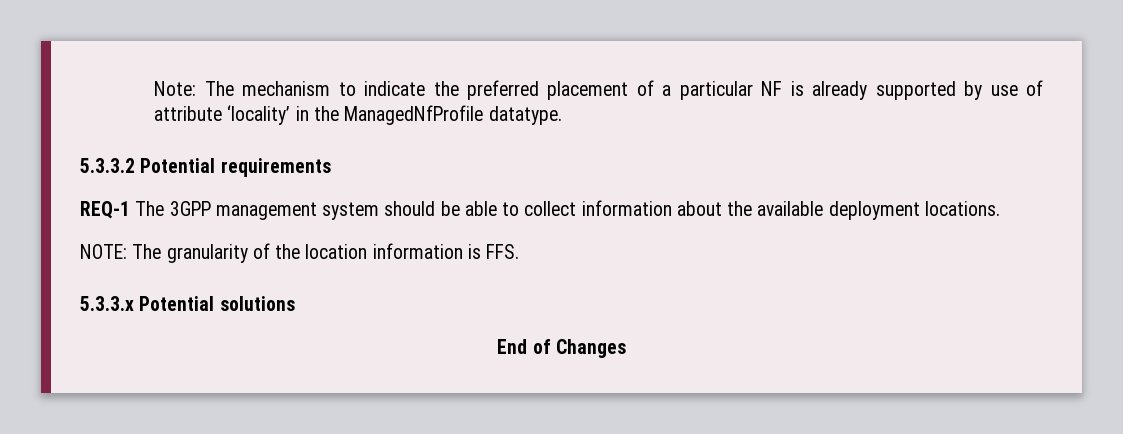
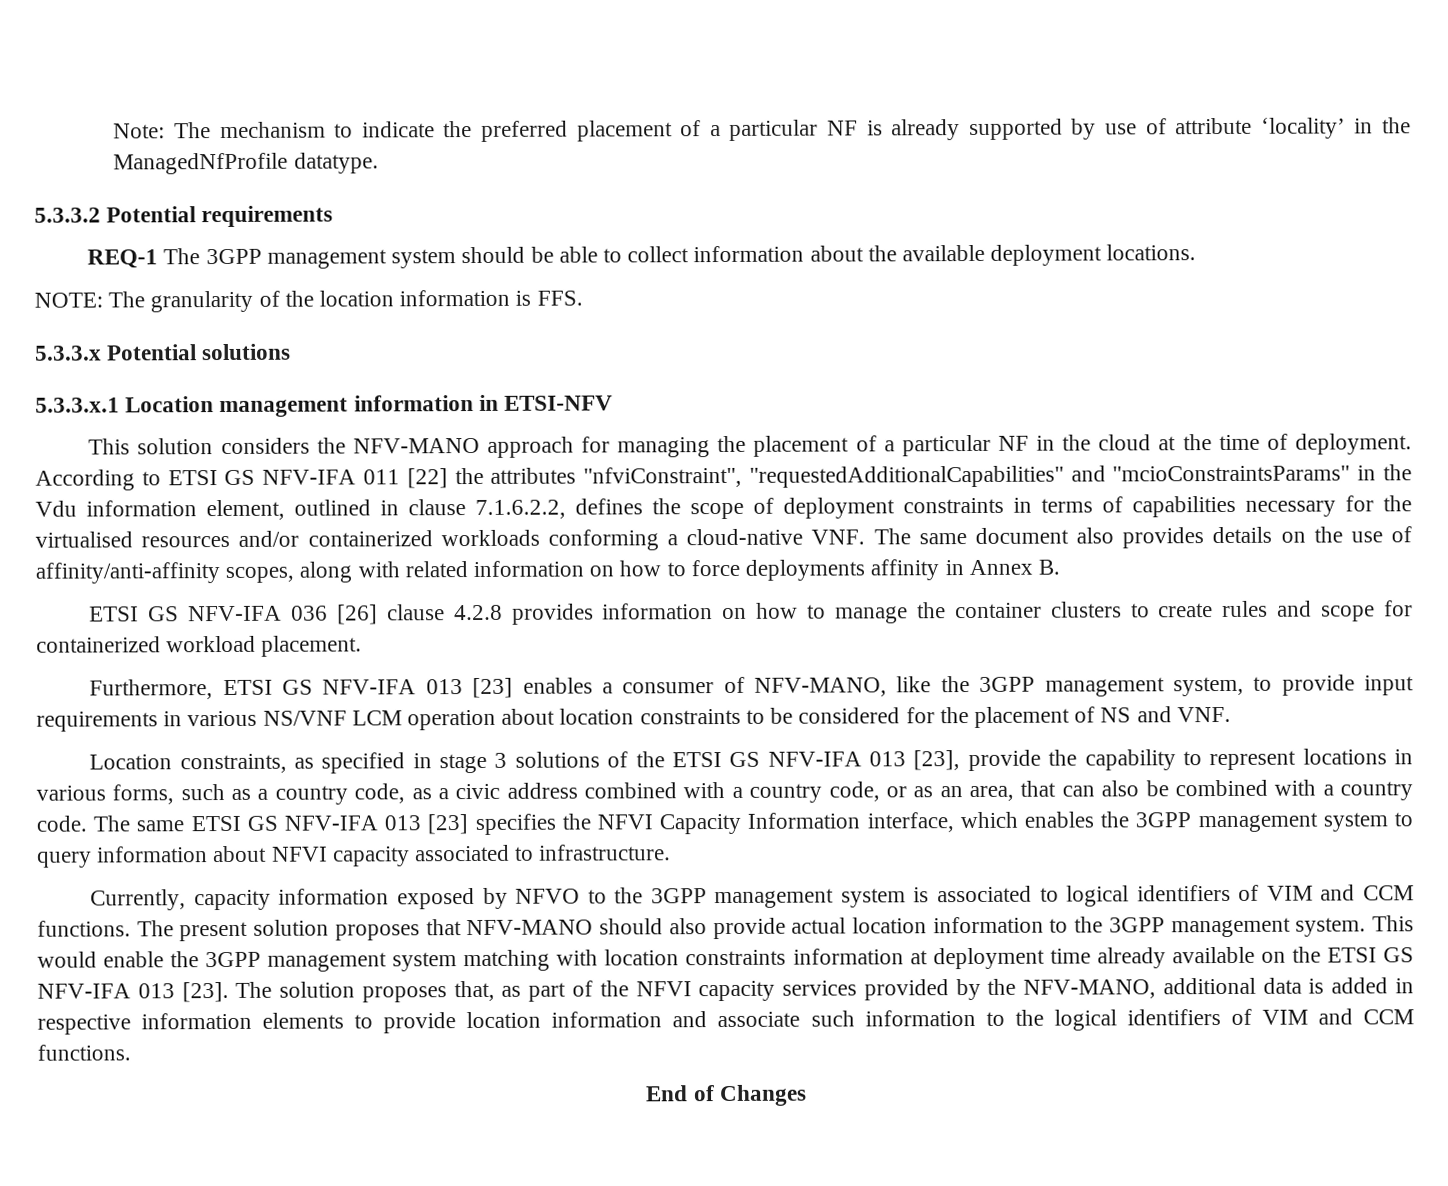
(295, 303) none -> [35,394,614,418] [88,433,1412,458] [35,464,1412,491] [35,495,1412,521] [35,526,1413,551] [35,559,1060,584] [89,600,1414,625] [36,635,363,657] [89,674,1414,700] [36,706,1231,732] [89,748,1413,774] [36,779,1413,805] [36,811,1414,836] [37,844,672,868] [90,884,1414,911] [37,915,1414,942] [37,946,1414,972] [37,977,1414,1003] [37,1008,1415,1035] [37,1044,131,1061] // 5.3.3.x.1 Location management information in ETSI-NFV // This solution considers the NFV-MANO approach for managing the placement of a particular NF in the cloud at the time of deployment. According to ETSI GS NFV-IFA 011 [22] the attributes "nfviConstraint", "requestedAdditionalCapabilities" and "mcioConstraintsParams" in the Vdu information element, outlined in clause 7.1.6.2.2, defines the scope of deployment constraints in terms of capabilities necessary for the virtualised resources and/or containerized workloads conforming a cloud-native VNF. The same document also provides details on the use of affinity/anti-affinity scopes, along with related information on how to force deployments affinity in Annex B. // ETSI GS NFV-IFA 036 [26] clause 4.2.8 provides information on how to manage the container clusters to create rules and scope for containerized workload placement. // Furthermore, ETSI GS NFV-IFA 013 [23] enables a consumer of NFV-MANO, like the 3GPP management system, to provide input requirements in various NS/VNF LCM operation about location constraints to be considered for the placement of NS and VNF. // Location constraints, as specified in stage 3 solutions of the ETSI GS NFV-IFA 013 [23], provide the capability to represent locations in various forms, such as a country code, as a civic address combined with a country code, or as an area, that can also be combined with a country code. The same ETSI GS NFV-IFA 013 [23] specifies the NFVI Capacity Information interface, which enables the 3GPP management system to query information about NFVI capacity associated to infrastructure. // Currently, capacity information exposed by NFVO to the 3GPP management system is associated to logical identifiers of VIM and CCM functions. The present solution proposes that NFV-MANO should also provide actual location information to the 3GPP management system. This would enable the 3GPP management system matching with location constraints information at deployment time already available on the ETSI GS NFV-IFA 013 [23]. The solution proposes that, as part of the NFVI capacity services provided by the NFV-MANO, additional data is added in respective information elements to provide location information and associate such information to the logical identifiers of VIM and CCM functions.

